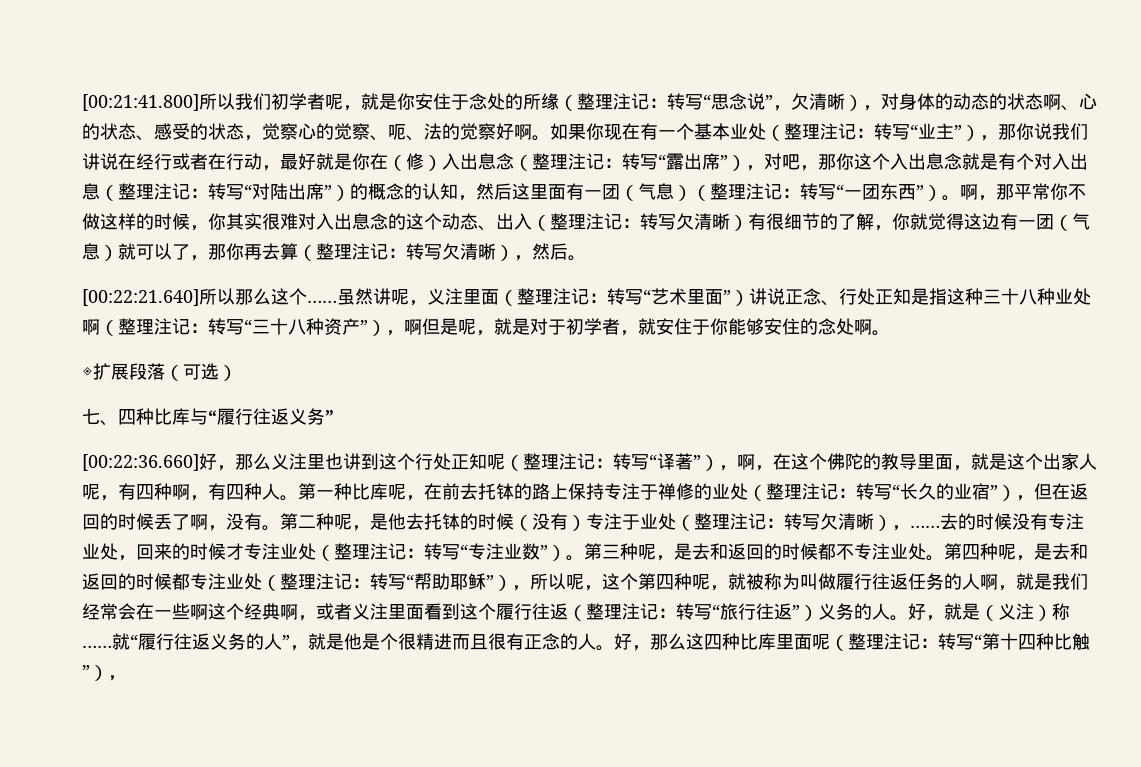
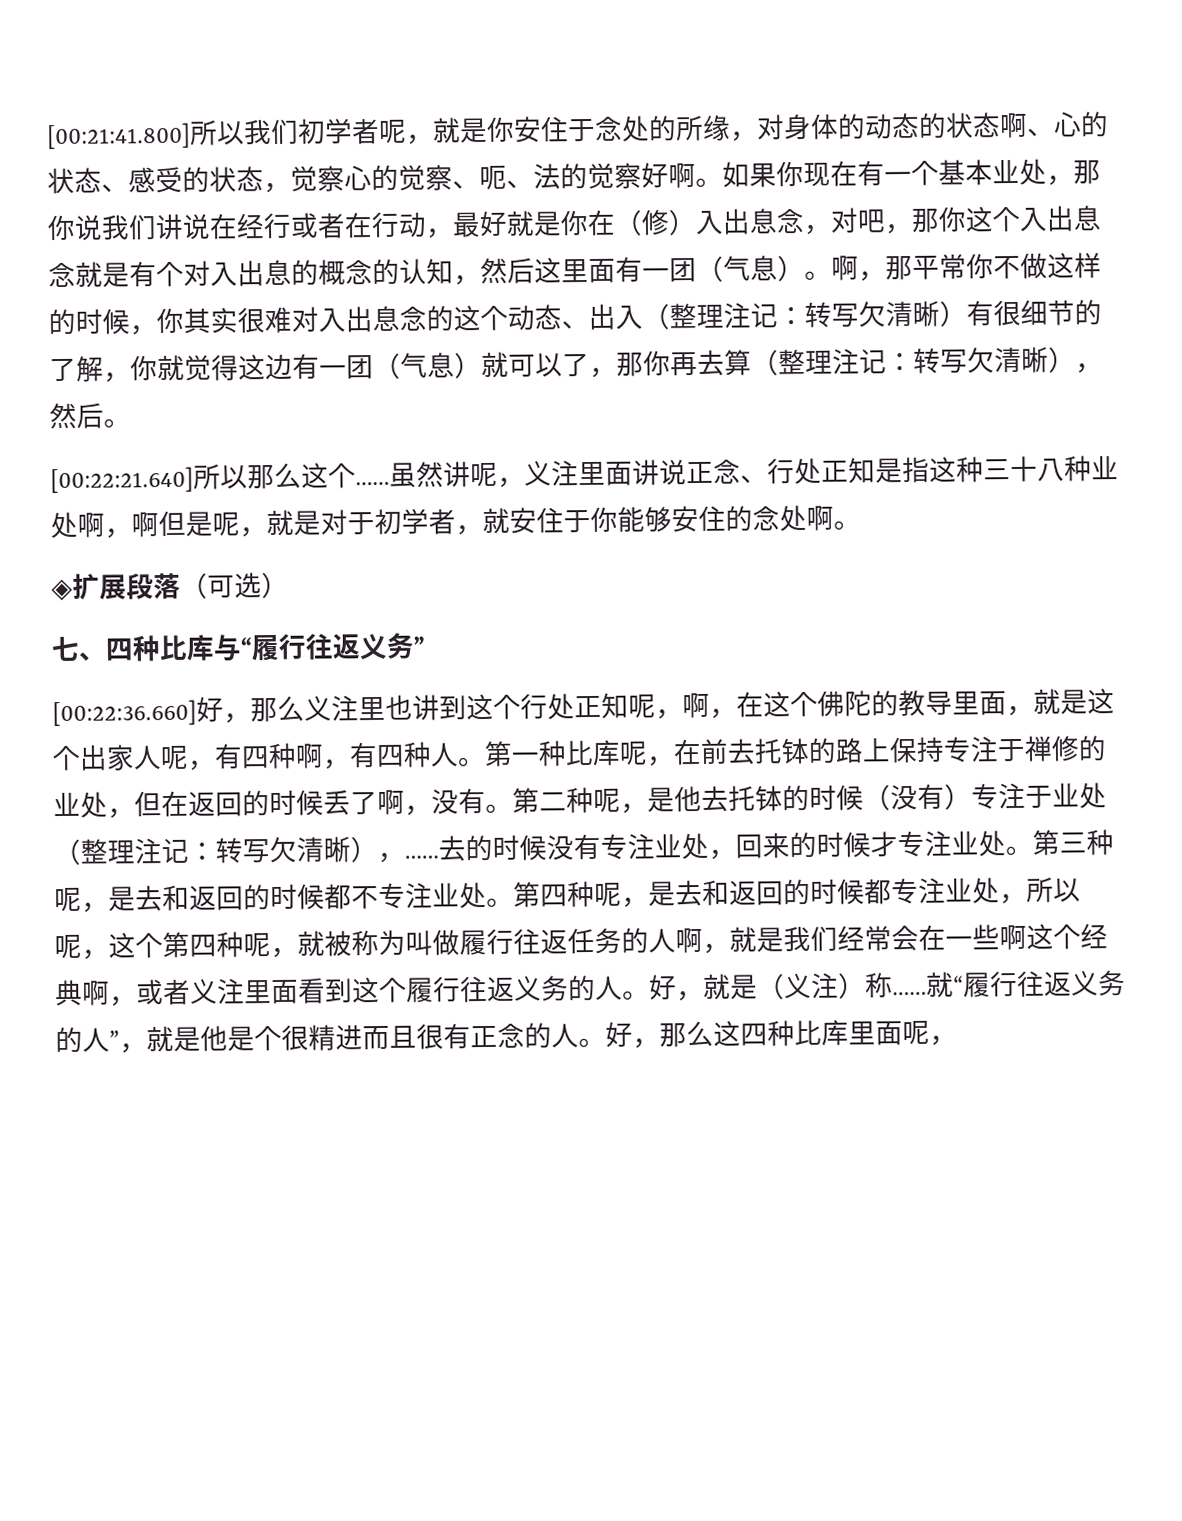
[559,93,863,111] （整理注记：转写“思念说”，欠清晰） -> (731, 127) none
[766,123,980,141] （整理注记：转写“业主”） -> (1047, 171) none
[514,153,746,171] （整理注记：转写“露出席”） -> (805, 221) none
[100,183,350,201] （整理注记：转写“对陆出席”） -> (292, 272) none
[692,183,942,201] （整理注记：转写“一团东西”） -> (805, 268) none
[499,288,749,306] （整理注记：转写“艺术里面”） -> (633, 473) none
[100,318,386,336] （整理注记：转写“三十八种资产”） -> (105, 525) none
[505,453,719,471] （整理注记：转写“译著”） -> (656, 706) none
[748,483,1016,501] （整理注记：转写“长久的业宿”） -> (108, 804) none
[316,543,566,561] （整理注记：转写“专注业数”） -> (1006, 843) none
[262,573,512,591] （整理注记：转写“帮助耶稣”） -> (1000, 890) none
[568,603,818,621] （整理注记：转写“旅行往返”） -> (515, 989) none
[830,633,1090,651] [82,665,108,681] （整理注记：转写“第十四种比触”） -> (930, 1033) none

